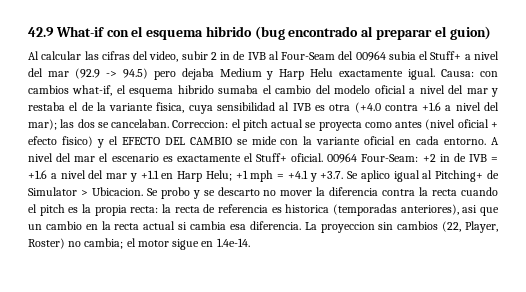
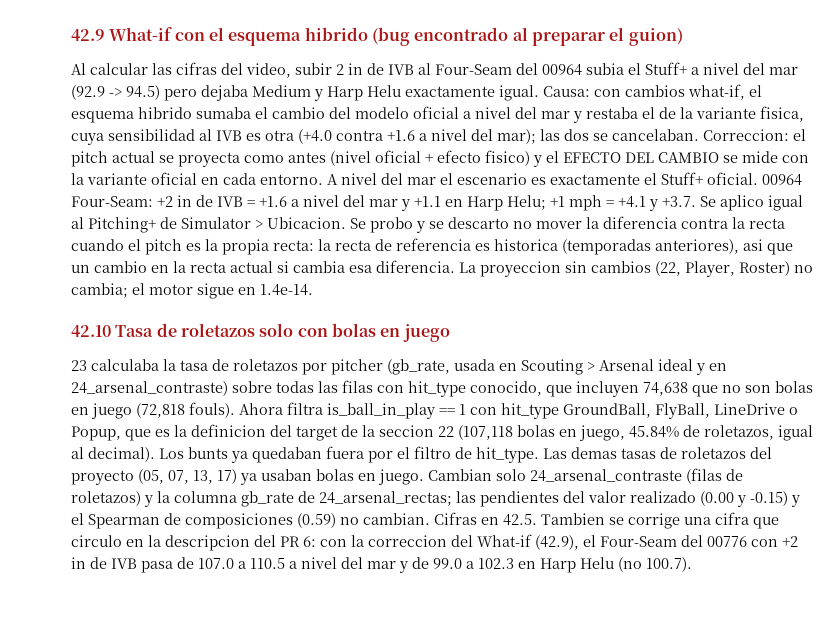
(250, 242) none -> [71,323,450,342] [71,359,727,375] [71,380,813,397] [71,402,798,419] [71,424,813,441] [71,446,772,463] [71,468,743,485] [71,491,800,507] [71,512,779,529] [71,534,798,551] [71,557,692,573] // 42.10 Tasa de roletazos solo con bolas en juego // 23 calculaba la tasa de roletazos por pitcher (gb_rate, usada en Scouting > Arsenal ideal y en 24_arsenal_contraste) sobre todas las filas con hit_type conocido, que incluyen 74,638 que no son bolas en juego (72,818 fouls). Ahora filtra is_ball_in_play == 1 con hit_type GroundBall, FlyBall, LineDrive o Popup, que es la definicion del target de la seccion 22 (107,118 bolas en juego, 45.84% de roletazos, igual al decimal). Los bunts ya quedaban fuera por el filtro de hit_type. Las demas tasas de roletazos del proyecto (05, 07, 13, 17) ya usaban bolas en juego. Cambian solo 24_arsenal_contraste (filas de roletazos) y la columna gb_rate de 24_arsenal_rectas; las pendientes del valor realizado (0.00 y -0.15) y el Spearman de composiciones (0.59) no cambian. Cifras en 42.5. Tambien se corrige una cifra que circulo en la descripcion del PR 6: con la correccion del What-if (42.9), el Four-Seam del 00776 con +2 in de IVB pasa de 107.0 a 110.5 a nivel del mar y de 99.0 a 102.3 en Harp Helu (no 100.7).

